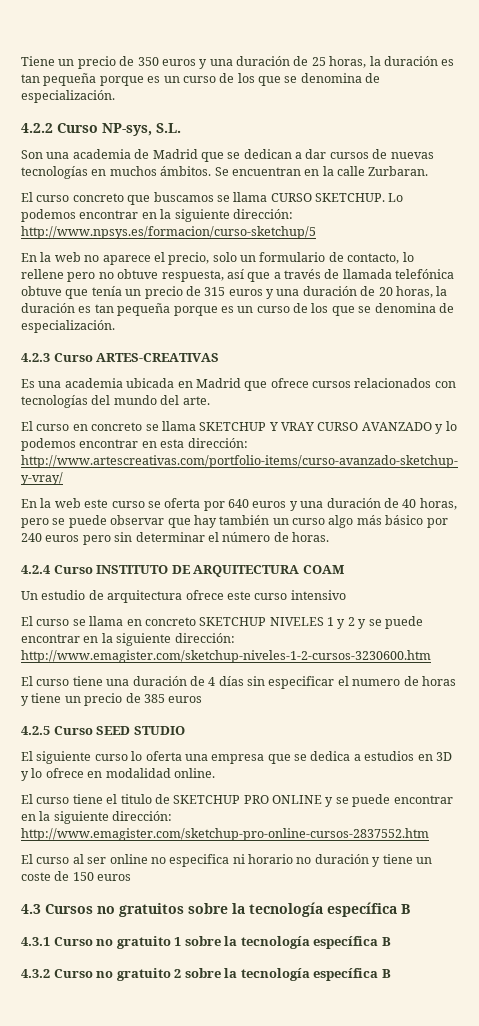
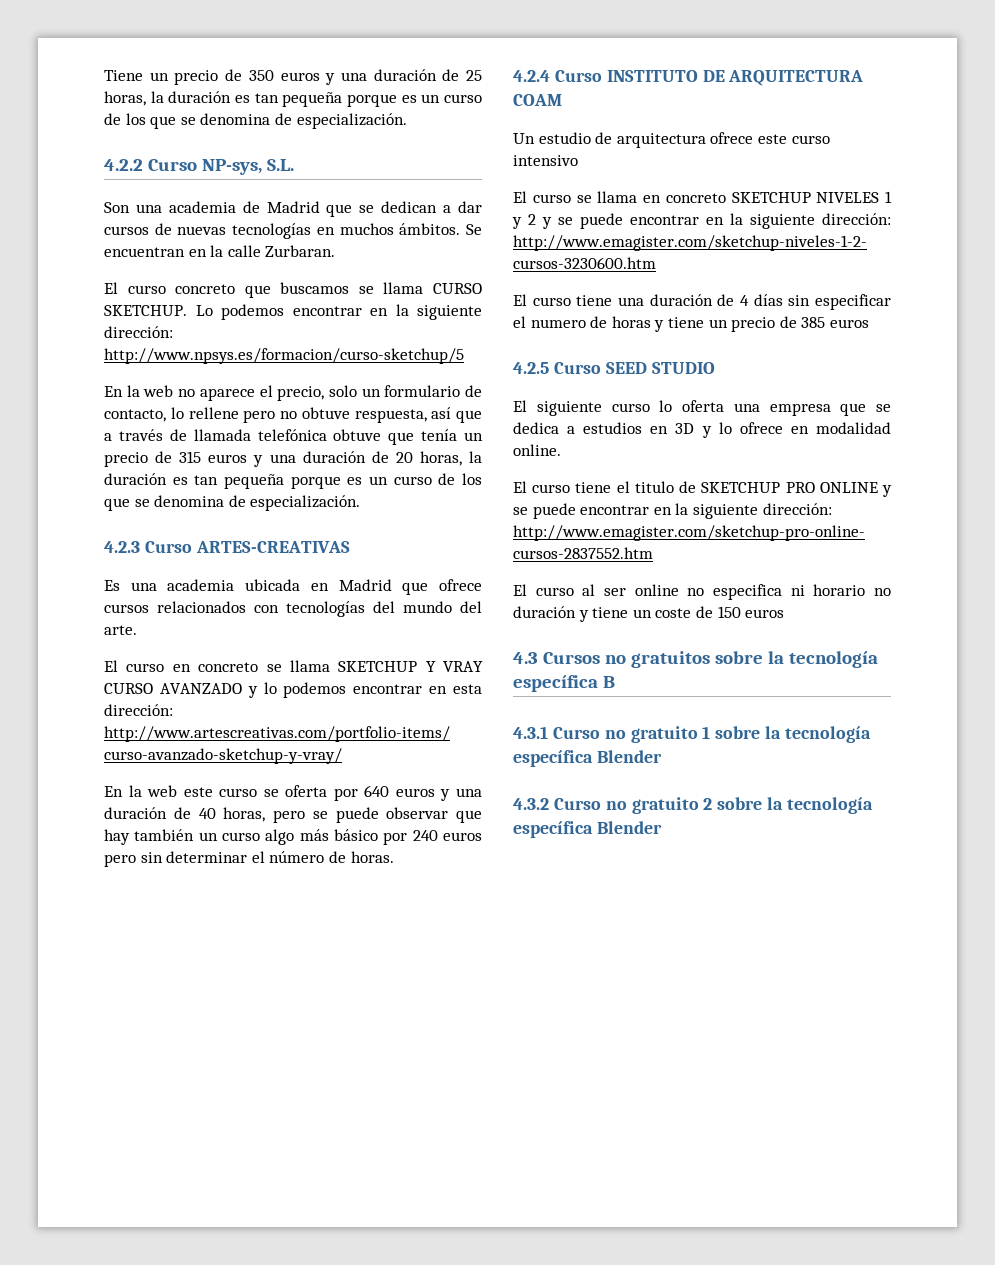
[381,937,391,946] B -> [596,750,662,763] Blender
[381,969,391,978] B -> [596,821,662,834] Blender

